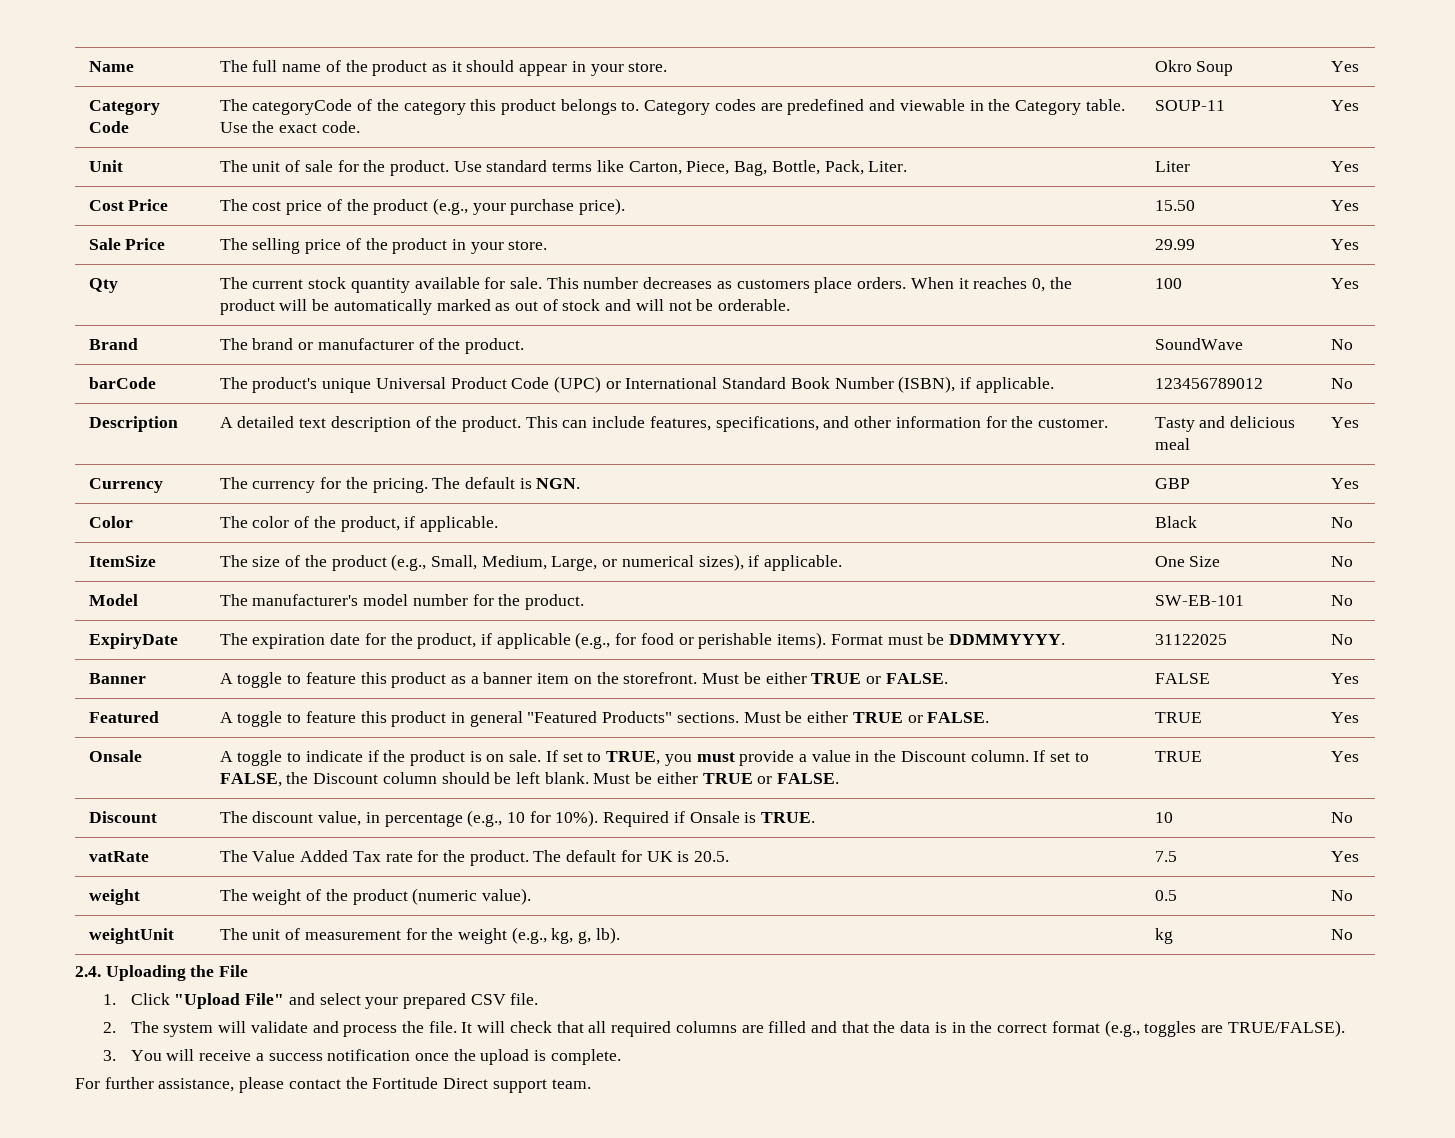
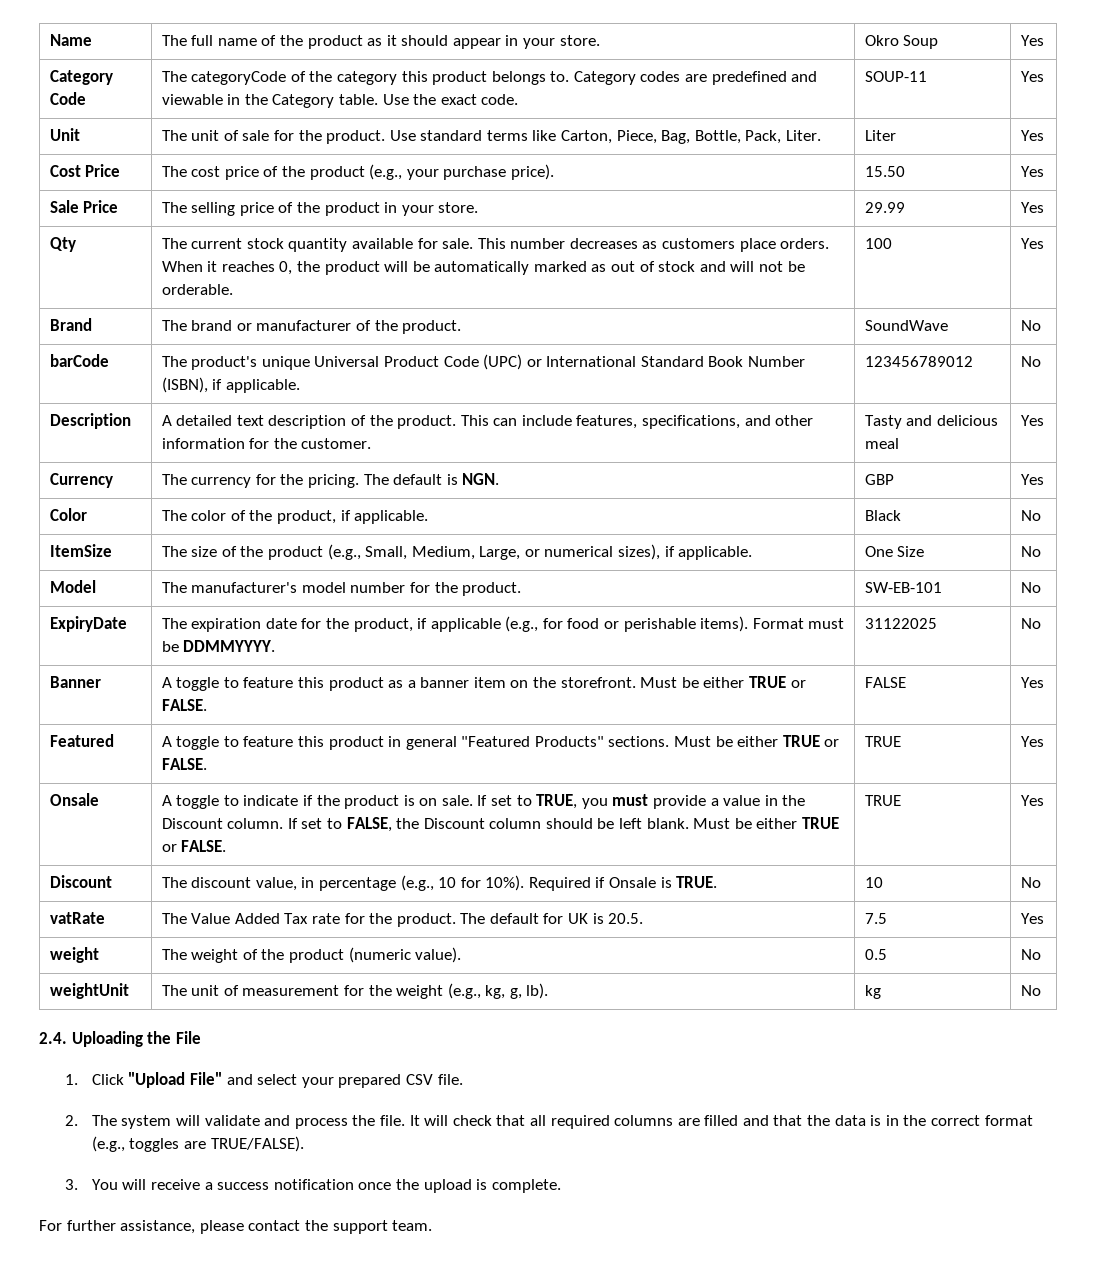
[372,1077,489,1089] Fortitude Direct -> (328, 1225) none

